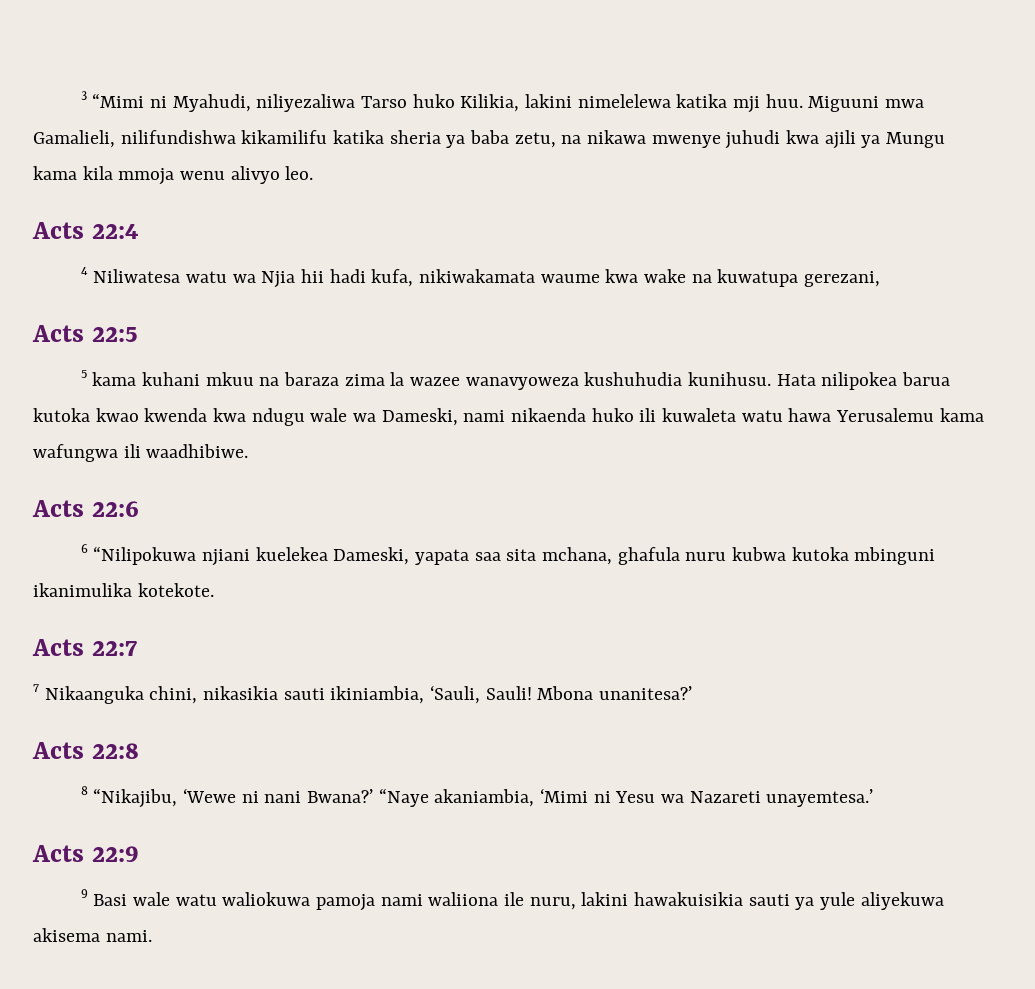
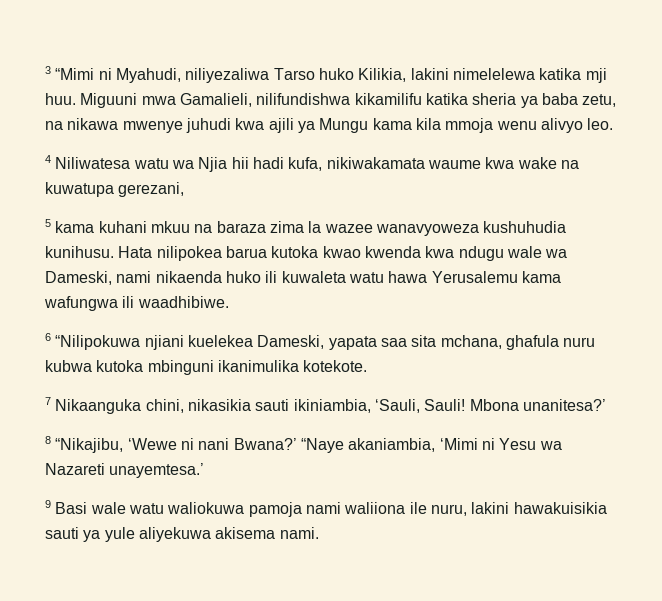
[32,222,138,239] // Acts 22:4 -> (614, 124) none
[32,325,138,342] // Acts 22:5 -> (185, 189) none
[32,500,139,517] // Acts 22:6 -> (229, 302) none
[32,639,138,656] // Acts 22:7 -> (368, 366) none
[32,742,139,759] // Acts 22:8 -> (606, 405) none
[32,845,139,862] // Acts 22:9 -> (205, 470) none

